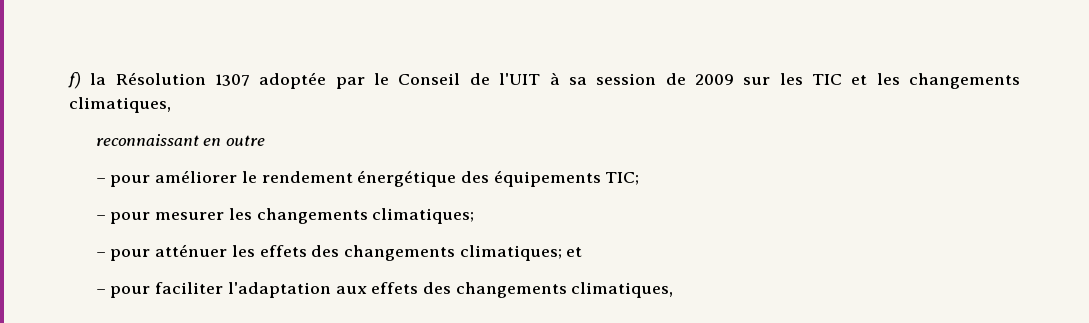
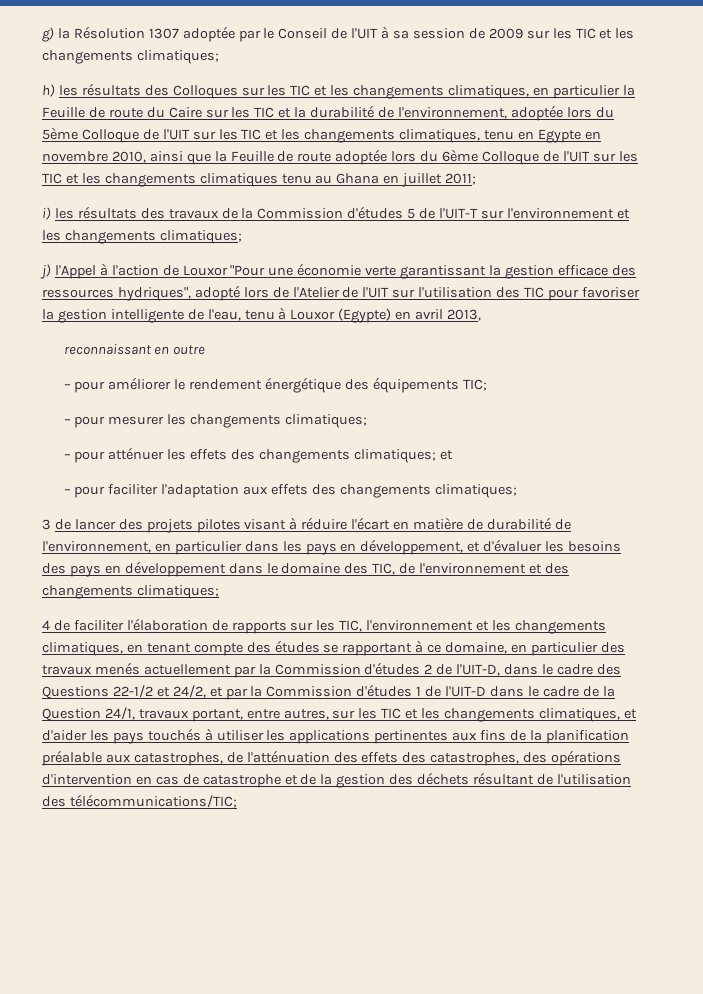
[68,72,81,89] f) -> [42,27,54,42] g)
[69,97,171,113] climatiques, -> [136,50,219,64] [42,83,635,99] [42,105,614,121] [42,127,601,143] [42,149,638,165] [42,173,477,187] [42,206,630,220] [42,230,242,244] [40,263,636,279] [42,285,640,301] [42,307,482,323] climatiques; // h) les résultats des Colloques sur les TIC et les changements climatiques, en particulier la Feuille de route du Caire sur les TIC et la durabilité de l'environnement, adoptée lors du 5ème Colloque de l'UIT sur les TIC et les changements climatiques, tenu en Egypte en novembre 2010, ainsi que la Feuille de route adoptée lors du 6ème Colloque de l'UIT sur les TIC et les changements climatiques tenu au Ghana en juillet 2011; // i) les résultats des travaux de la Commission d'études 5 de l'UIT-T sur l'environnement et les changements climatiques; // j) l'Appel à l'action de Louxor "Pour une économie verte garantissant la gestion efficace des ressources hydriques", adopté lors de l'Atelier de l'UIT sur l'utilisation des TIC pour favoriser la gestion intelligente de l'eau, tenu à Louxor (Egypte) en avril 2013,
[571,282,674,298] climatiques, -> [434,484,517,498] [42,517,571,533] [42,539,622,555] [42,561,569,577] [42,585,219,599] [42,618,606,634] [42,640,625,656] [42,662,621,678] [42,684,615,700] [42,707,637,722] [42,728,629,744] [42,750,622,766] [42,772,631,788] [42,794,237,808] climatiques; // 3 de lancer des projets pilotes visant à réduire l'écart en matière de durabilité de l'environnement, en particulier dans les pays en développement, et d'évaluer les besoins des pays en développement dans le domaine des TIC, de l'environnement et des changements climatiques; // 4 de faciliter l'élaboration de rapports sur les TIC, l'environnement et les changements climatiques, en tenant compte des études se rapportant à ce domaine, en particulier des travaux menés actuellement par la Commission d'études 2 de l'UIT-D, dans le cadre des Questions 22-1/2 et 24/2, et par la Commission d'études 1 de l'UIT-D dans le cadre de la Question 24/1, travaux portant, entre autres, sur les TIC et les changements climatiques, et d'aider les pays touchés à utiliser les applications pertinentes aux fins de la planification préalable aux catastrophes, de l'atténuation des effets des catastrophes, des opérations d'intervention en cas de catastrophe et de la gestion des déchets résultant de l'utilisation des télécommunications/TIC;

